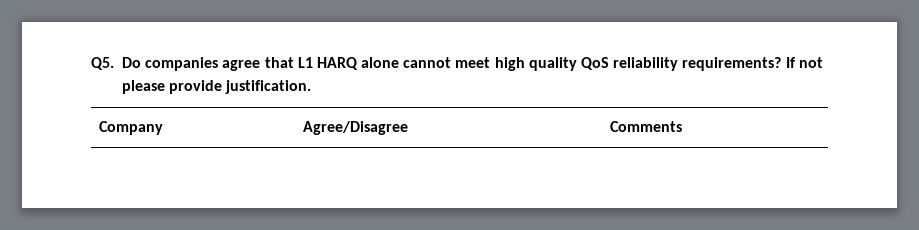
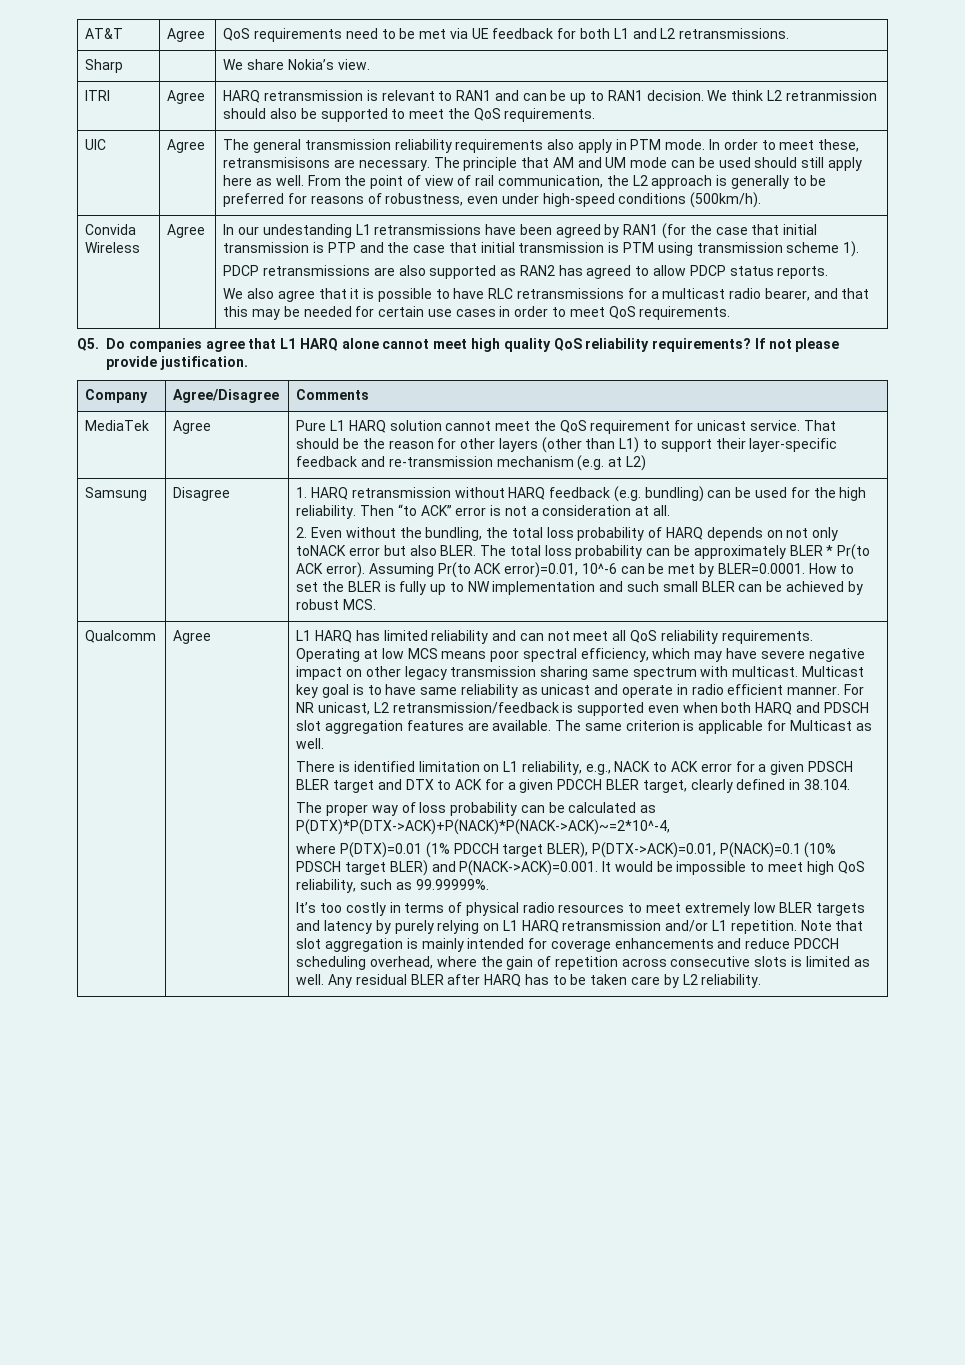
(91, 63) none -> [85,28,124,39] [167,28,206,42] [223,28,790,42] [85,59,124,73] [223,59,370,70] [85,90,111,101] [167,90,206,104] [223,90,877,104] [223,108,596,122] [85,139,107,150] [167,139,206,153] [223,139,860,153] [223,157,862,171] [223,175,827,189] [223,192,762,208] [85,224,137,235] [85,242,141,253] [167,224,206,238] [223,223,818,239] [223,241,860,257] [223,265,829,279] [223,288,870,302] [223,306,731,320] AT&T | Agree | QoS requirements need to be met via UE feedback for both L1 and L2 retransmissions. // Sharp | | We share Nokia’s view. // ITRI | Agree | HARQ retransmission is relevant to RAN1 and can be up to RAN1 decision. We think L2 retranmission should also be supported to meet the QoS requirements. // UIC | Agree | The general transmission reliability requirements also apply in PTM mode. In order to meet these, retransmisisons are necessary. The principle that AM and UM mode can be used should still apply here as well. From the point of view of rail communication, the L2 approach is generally to be preferred for reasons of robustness, even under high-speed conditions (500km/h). // Convida Wireless | Agree | In our undestanding L1 retransmissions have been agreed by RAN1 (for the case that initial transmission is PTP and the case that initial transmission is PTM using transmission scheme 1). // PDCP retransmissions are also supported as RAN2 has agreed to allow PDCP status reports. // We also agree that it is possible to have RLC retransmissions for a multicast radio bearer, and that this may be needed for certain use cases in order to meet QoS requirements. //
(683, 126) none -> [85,420,150,431] [173,420,212,434] [296,420,836,434] [296,437,838,453] [296,455,646,471] [85,487,148,501] [173,487,231,501] [296,486,867,502] [296,504,671,519] [296,527,839,541] [296,544,871,560] [296,562,855,578] [296,581,863,595] [296,599,376,610] [85,630,157,643] [173,630,212,644] [296,630,813,644] [296,648,865,662] [296,666,865,680] [296,684,864,698] [296,702,869,716] [296,720,872,734] [296,738,325,749] [296,761,853,775] [296,779,850,793] [296,802,657,816] [296,819,671,835] [296,842,837,858] [296,860,865,876] [296,879,489,893] [296,902,866,916] [296,920,864,934] [296,938,840,952] [296,956,870,970] [296,974,762,988] // MediaTek | Agree | Pure L1 HARQ solution cannot meet the QoS requirement for unicast service. That should be the reason for other layers (other than L1) to support their layer-specific feedback and re-transmission mechanism (e.g. at L2) // Samsung | Disagree | 1. HARQ retransmission without HARQ feedback (e.g. bundling) can be used for the high reliability. Then “to ACK” error is not a consideration at all. // 2. Even without the bundling, the total loss probability of HARQ depends on not only toNACK error but also BLER. The total loss probability can be approximately BLER * Pr(to ACK error). Assuming Pr(to ACK error)=0.01, 10^-6 can be met by BLER=0.0001. How to set the BLER is fully up to NW implementation and such small BLER can be achieved by robust MCS. // Qualcomm | Agree | L1 HARQ has limited reliability and can not meet all QoS reliability requirements. Operating at low MCS means poor spectral efficiency, which may have severe negative impact on other legacy transmission sharing same spectrum with multicast. Multicast key goal is to have same reliability as unicast and operate in radio efficient manner. For NR unicast, L2 retransmission/feedback is supported even when both HARQ and PDSCH slot aggregation features are available. The same criterion is applicable for Multicast as well. // There is identified limitation on L1 reliability, e.g., NACK to ACK error for a given PDSCH BLER target and DTX to ACK for a given PDCCH BLER target, clearly defined in 38.104. // The proper way of loss probability can be calculated as P(DTX)*P(DTX->ACK)+P(NACK)*P(NACK->ACK)~=2*10^-4, // where P(DTX)=0.01 (1% PDCCH target BLER), P(DTX->ACK)=0.01, P(NACK)=0.1 (10% PDSCH target BLER) and P(NACK->ACK)=0.001. It would be impossible to meet high QoS reliability, such as 99.99999%. // It’s too costly in terms of physical radio resources to meet extremely low BLER targets and latency by purely relying on L1 HARQ retransmission and/or L1 repetition. Note that slot aggregation is mainly intended for coverage enhancements and reduce PDCCH scheduling overhead, where the gain of repetition across consecutive slots is limited as well. Any residual BLER after HARQ has to be taken care by L2 reliability.

